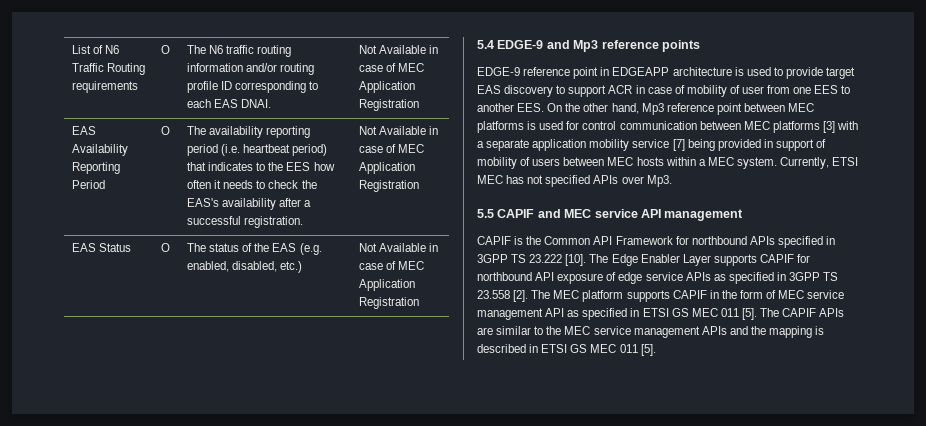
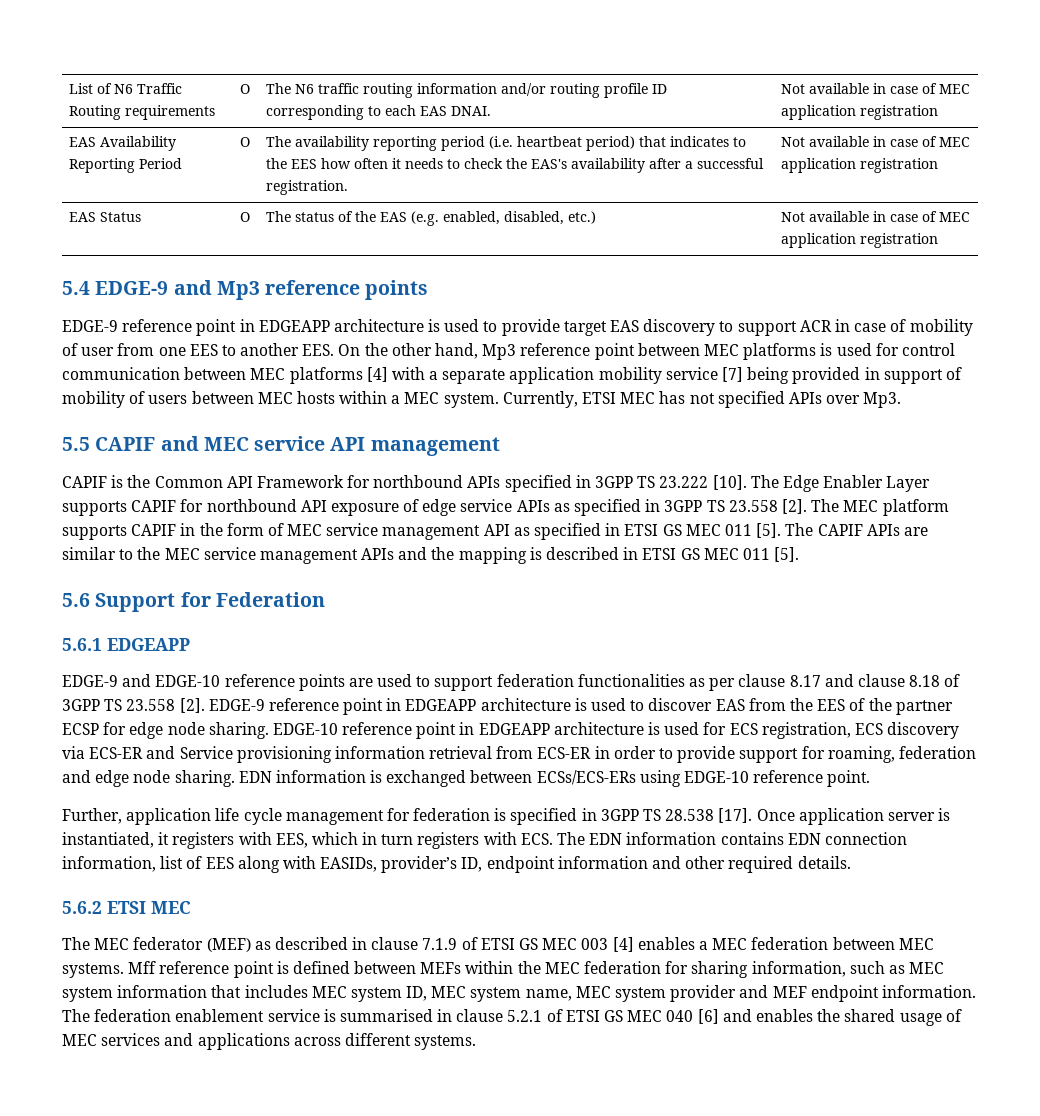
[379,45,439,54] [359,63,425,72] [359,81,416,93] [359,99,420,111] Available in case of MEC Application Registration -> [809,83,971,94] [781,105,939,120] available in case of MEC application registration
[379,126,439,135] [359,144,425,153] [359,162,416,174] [359,180,420,192] Available in case of MEC Application Registration -> [809,136,971,147] [781,158,939,173] available in case of MEC application registration
[379,243,439,252] [359,261,425,270] [359,279,416,291] [359,297,420,309] Available in case of MEC Application Registration -> [809,211,971,222] [781,233,939,248] available in case of MEC application registration
[822,121,835,133] [3] -> [366,367,388,382] [4]
(656, 350) none -> [62,592,325,612] [62,638,190,651] [62,674,961,691] [62,698,953,715] [62,722,960,739] [62,746,976,763] [62,770,871,787] [62,808,951,825] [62,832,907,849] [62,856,851,873] [62,901,191,914] [62,937,934,952] [62,961,945,978] [62,985,976,1002] [62,1009,962,1026] [62,1033,477,1050] // 5.6 Support for Federation // 5.6.1 EDGEAPP // EDGE-9 and EDGE-10 reference points are used to support federation functionalities as per clause 8.17 and clause 8.18 of 3GPP TS 23.558 [2]. EDGE-9 reference point in EDGEAPP architecture is used to discover EAS from the EES of the partner ECSP for edge node sharing. EDGE-10 reference point in EDGEAPP architecture is used for ECS registration, ECS discovery via ECS-ER and Service provisioning information retrieval from ECS-ER in order to provide support for roaming, federation and edge node sharing. EDN information is exchanged between ECSs/ECS-ERs using EDGE-10 reference point. // Further, application life cycle management for federation is specified in 3GPP TS 28.538 [17]. Once application server is instantiated, it registers with EES, which in turn registers with ECS. The EDN information contains EDN connection information, list of EES along with EASIDs, provider’s ID, endpoint information and other required details. // 5.6.2 ETSI MEC // The MEC federator (MEF) as described in clause 7.1.9 of ETSI GS MEC 003 [4] enables a MEC federation between MEC systems. Mff reference point is defined between MEFs within the MEC federation for sharing information, such as MEC system information that includes MEC system ID, MEC system name, MEC system provider and MEF endpoint information. The federation enablement service is summarised in clause 5.2.1 of ETSI GS MEC 040 [6] and enables the shared usage of MEC services and applications across different systems.

